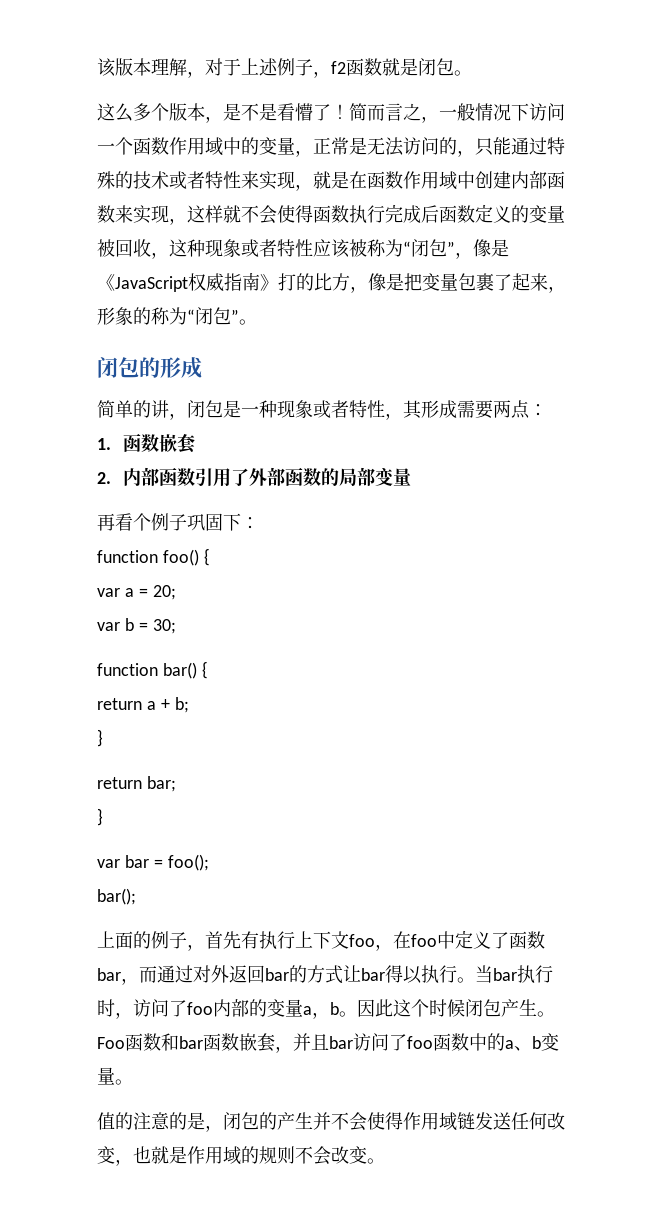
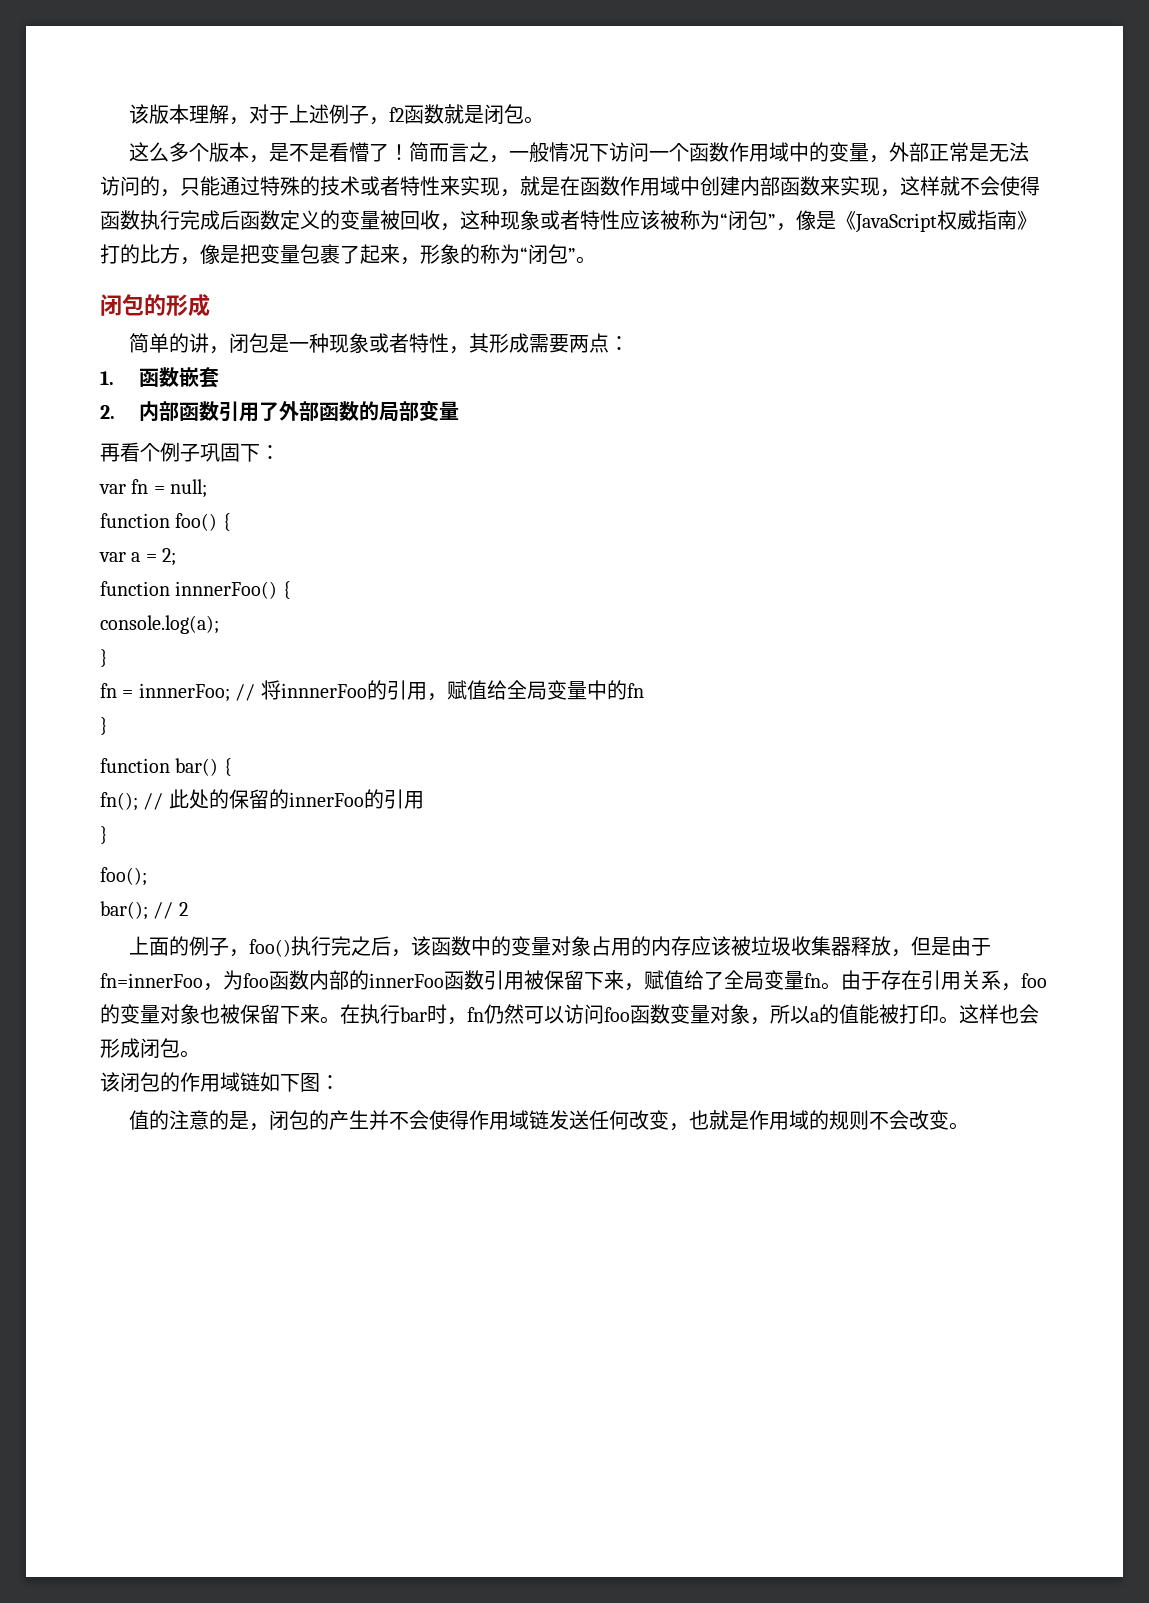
(313, 153) none -> [889,142,930,162] 外部
(259, 523) none -> [99,479,208,498] // var fn = null;
[152,585,176,600] [97,618,176,634] [97,661,208,679] [97,697,189,713] [97,729,103,747] [97,776,176,792] [97,808,103,826] [97,855,163,868] 20; // var b = 30; // function bar() { // return a + b; // } // return bar; // } // var bar = -> [162,548,177,566] [100,581,291,599] [100,615,219,634] [100,649,108,667] [100,680,644,702] [100,717,108,735] [100,758,232,776] [100,789,424,811] [100,826,108,844] 2; // function innnerFoo() { // console.log(a); // } // fn = innnerFoo; // 将innnerFoo的引用，赋值给全局变量中的fn // } // function bar() { // fn(); // 此处的保留的innerFoo的引用 // } //
(136, 896) none -> [153,902,188,919] // 2
[205,930,545,951] [97,965,553,985] [97,999,555,1019] [97,1033,559,1053] [97,1067,133,1085] 首先有执行上下文foo，在foo中定义了函数bar，而通过对外返回bar的方式让bar得以执行。当bar执行时，访问了foo内部的变量a，b。因此这个时候闭包产生。Foo函数和bar函数嵌套，并且bar访问了foo函数中的a、b变量。 -> [249,936,992,957] [100,970,1047,991] [100,1004,1039,1025] [100,1038,200,1059] [100,1072,340,1093] foo()执行完之后，该函数中的变量对象占用的内存应该被垃圾收集器释放，但是由于fn=innerFoo，为foo函数内部的innerFoo函数引用被保留下来，赋值给了全局变量fn。由于存在引用关系，foo的变量对象也被保留下来。在执行bar时，fn仍然可以访问foo函数变量对象，所以a的值能被打印。这样也会形成闭包。 // 该闭包的作用域链如下图：

